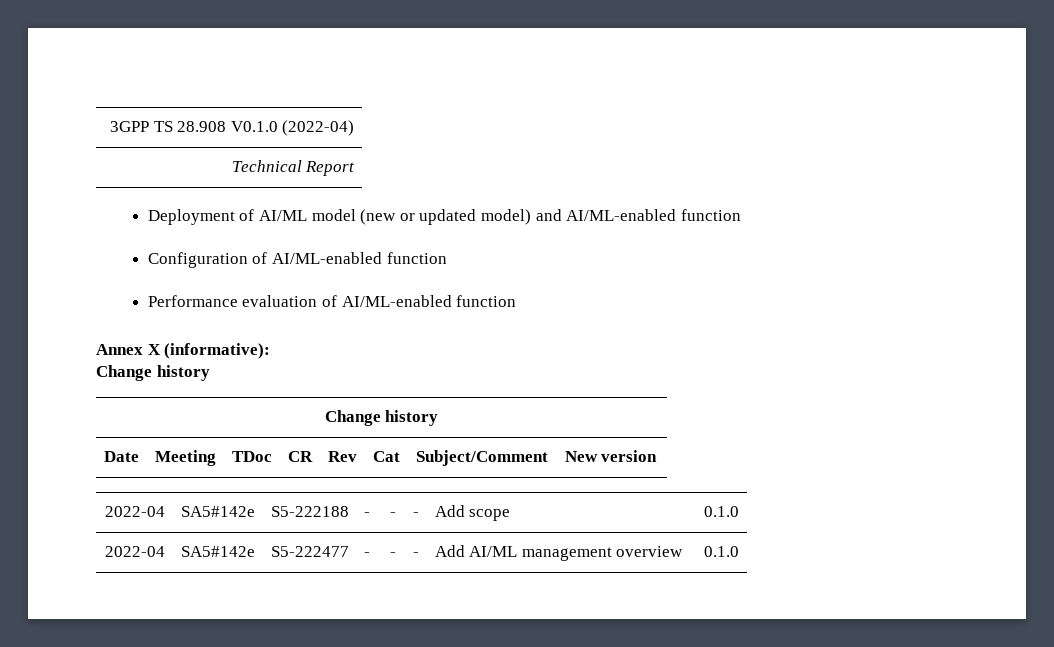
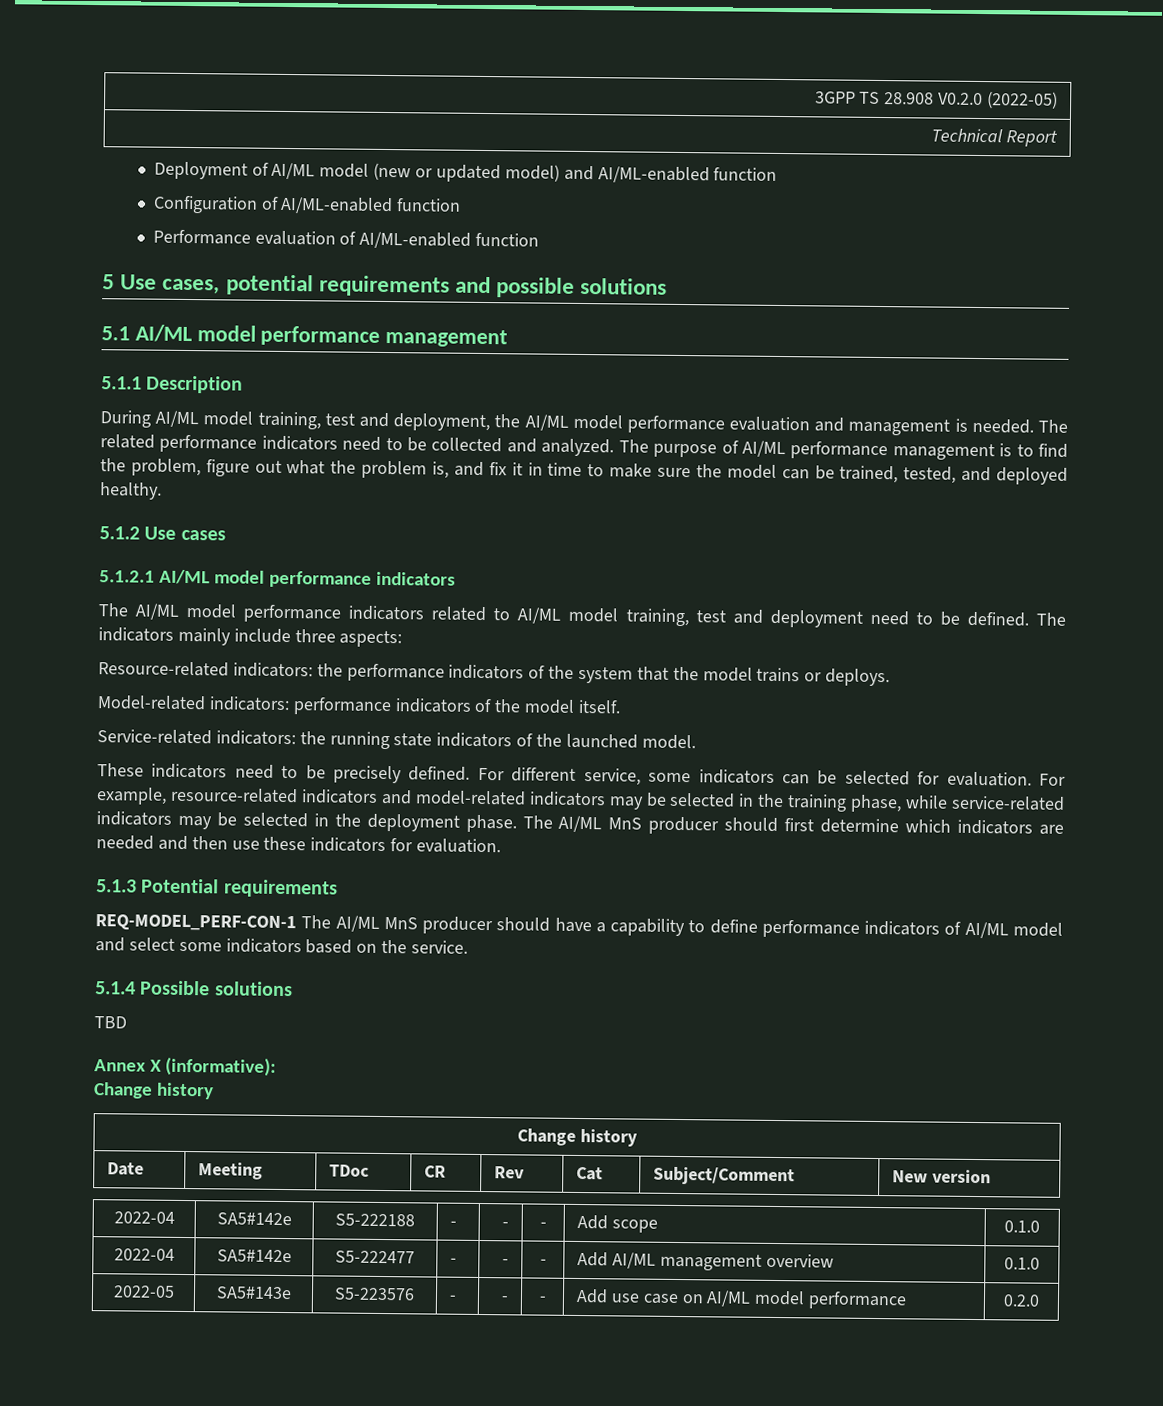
[230,120,355,136] V0.1.0 (2022-04) -> [938,91,1059,109] V0.2.0 (2022-05)
(517, 301) none -> [102,274,668,298] [101,324,509,348] [101,375,244,394] [100,410,1068,436] [100,434,1068,461] [100,458,1068,485] [100,482,162,500] [99,526,226,541] [99,569,456,588] [98,603,1066,628] [98,627,403,648] [98,661,891,687] [97,695,622,716] [97,729,696,750] [97,763,1066,787] [96,787,1066,813] [96,811,1065,835] [96,835,502,854] [96,878,338,898] [95,914,1063,939] [95,937,469,954] [95,980,293,997] [94,1016,127,1029] // 5 Use cases, potential requirements and possible solutions // 5.1 AI/ML model performance management // 5.1.1 Description // During AI/ML model training, test and deployment, the AI/ML model performance evaluation and management is needed. The related performance indicators need to be collected and analyzed. The purpose of AI/ML performance management is to find the problem, figure out what the problem is, and fix it in time to make sure the model can be trained, tested, and deployed healthy. // 5.1.2 Use cases // 5.1.2.1 AI/ML model performance indicators // The AI/ML model performance indicators related to AI/ML model training, test and deployment need to be defined. The indicators mainly include three aspects: // Resource-related indicators: the performance indicators of the system that the model trains or deploys. // Model-related indicators: performance indicators of the model itself. // Service-related indicators: the running state indicators of the launched model. // These indicators need to be precisely defined. For different service, some indicators can be selected for evaluation. For example, resource-related indicators and model-related indicators may be selected in the training phase, while service-related indicators may be selected in the deployment phase. The AI/ML MnS producer should first determine which indicators are needed and then use these indicators for evaluation. // 5.1.3 Potential requirements // REQ-MODEL_PERF-CON-1 The AI/ML MnS producer should have a capability to define performance indicators of AI/ML model and select some indicators based on the service. // 5.1.4 Possible solutions // TBD
(739, 551) none -> [112,1285,175,1298] [215,1286,292,1300] [334,1287,415,1301] [448,1294,457,1301] [501,1295,510,1302] [538,1295,546,1302] [575,1288,908,1310] [1003,1294,1040,1307] // 2022-05 | SA5#143e | S5-223576 | - | - | - | Add use case on AI/ML model performance | 0.2.0

